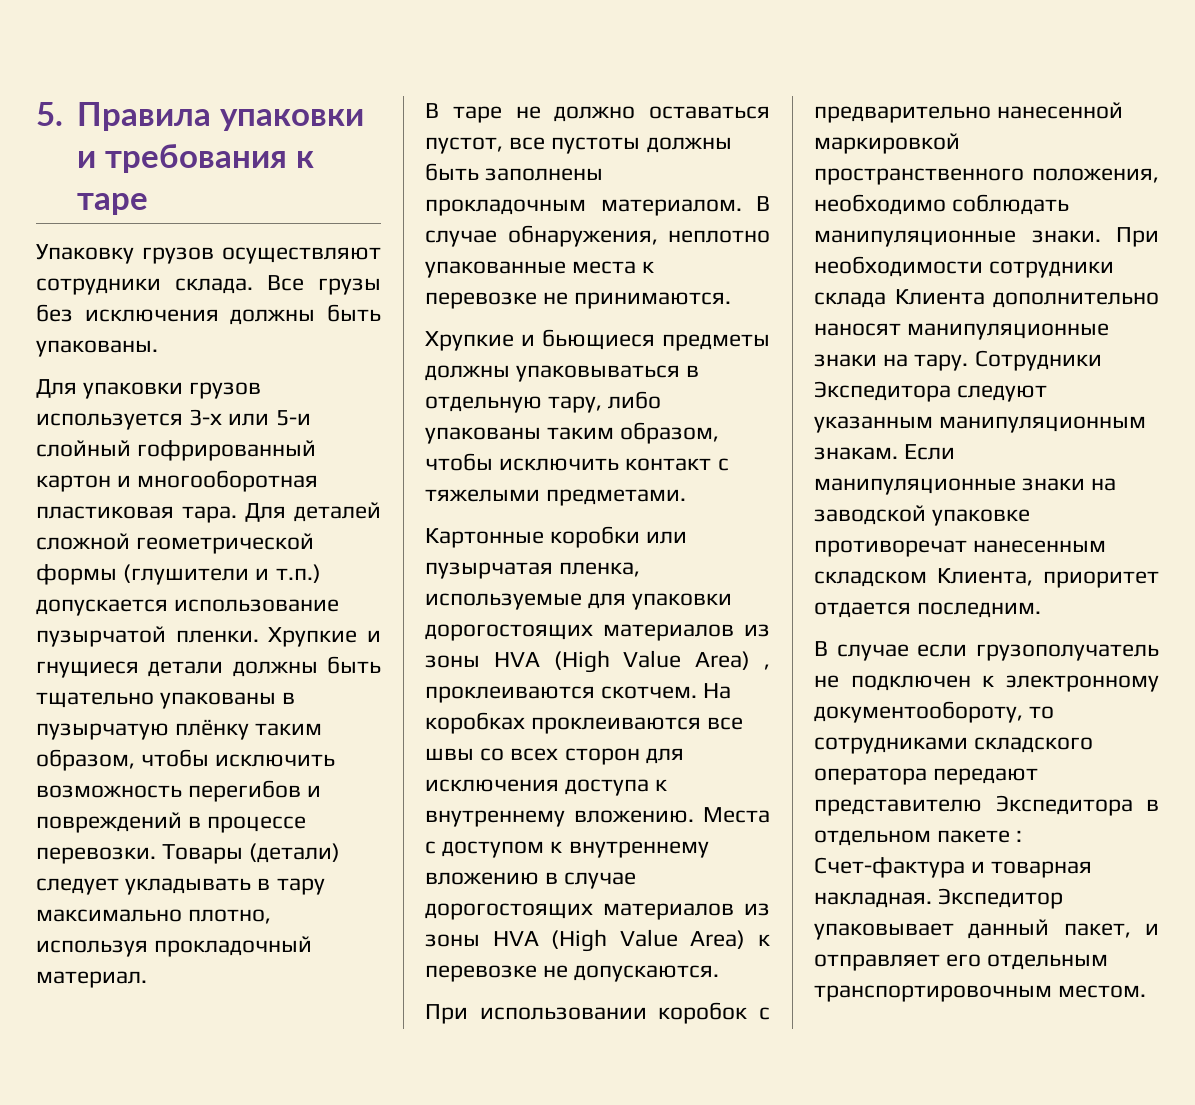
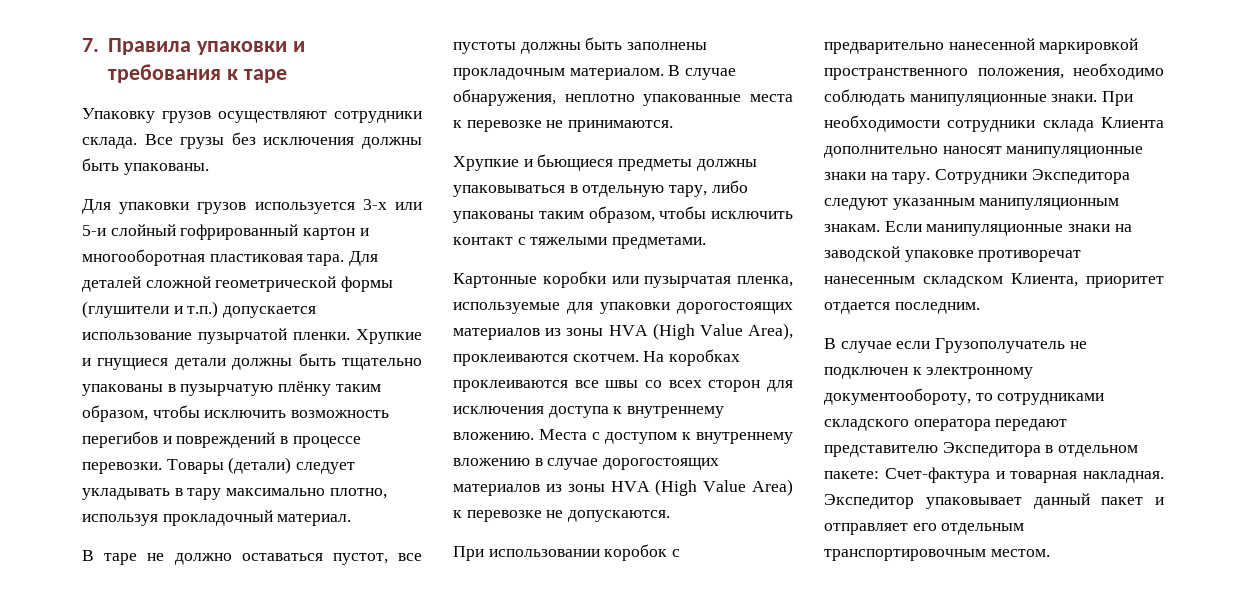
[36,102,63,126] 5. -> [82,38,99,52] 7.
[695,651,770,670] Area) , -> [748,323,793,340] Area),
[976,644,1159,661] грузополучатель -> [935,338,1066,353] Грузополучатель
[937,830,1023,843] пакете : -> [824,471,879,479] пакете:
[1063,923,1131,938] пакет, -> [1101,497,1144,505] пакет

